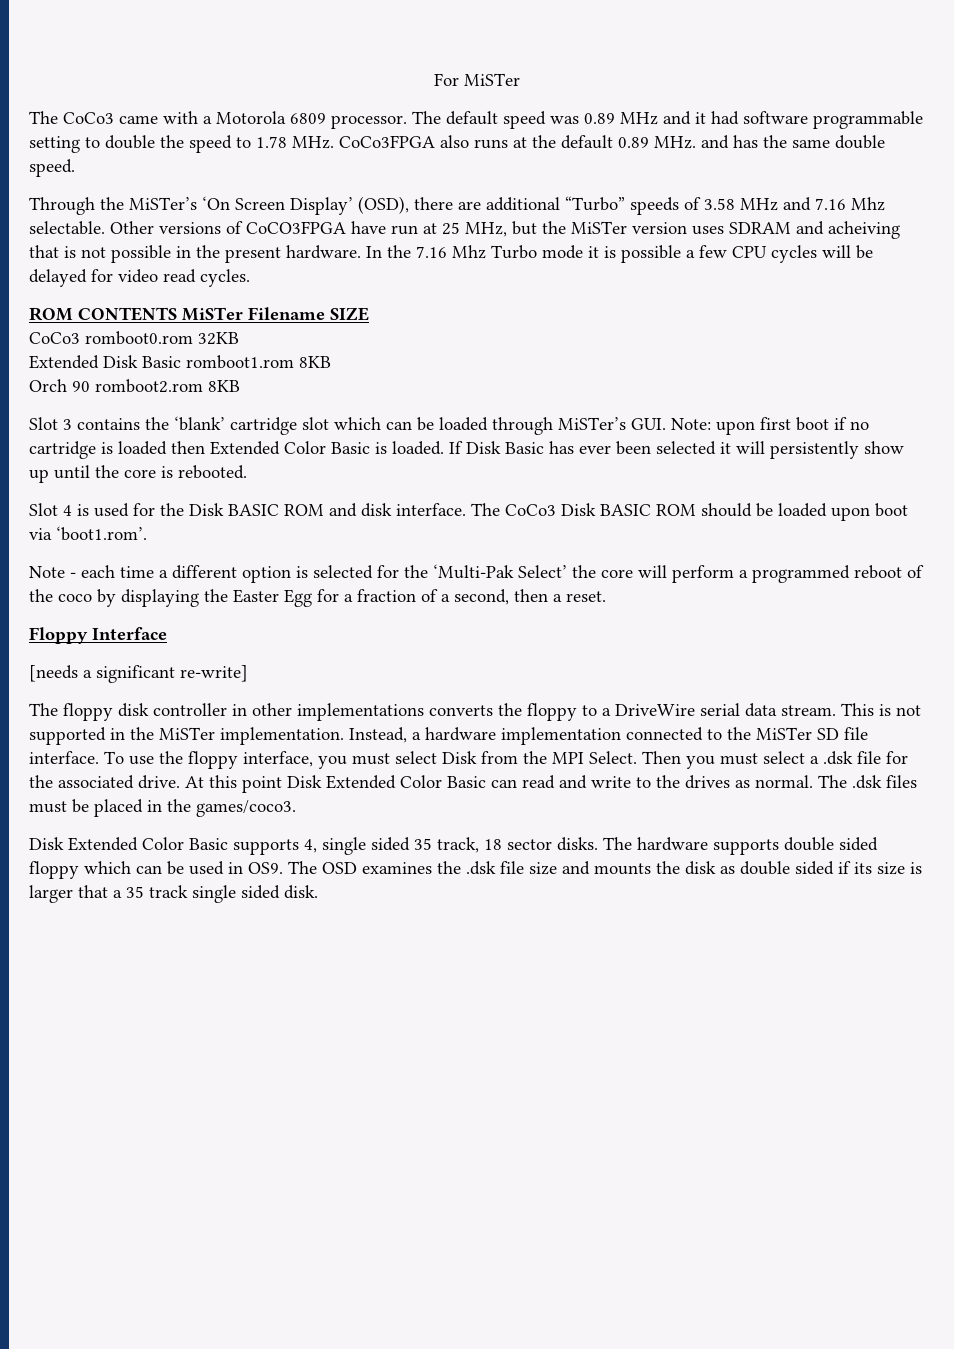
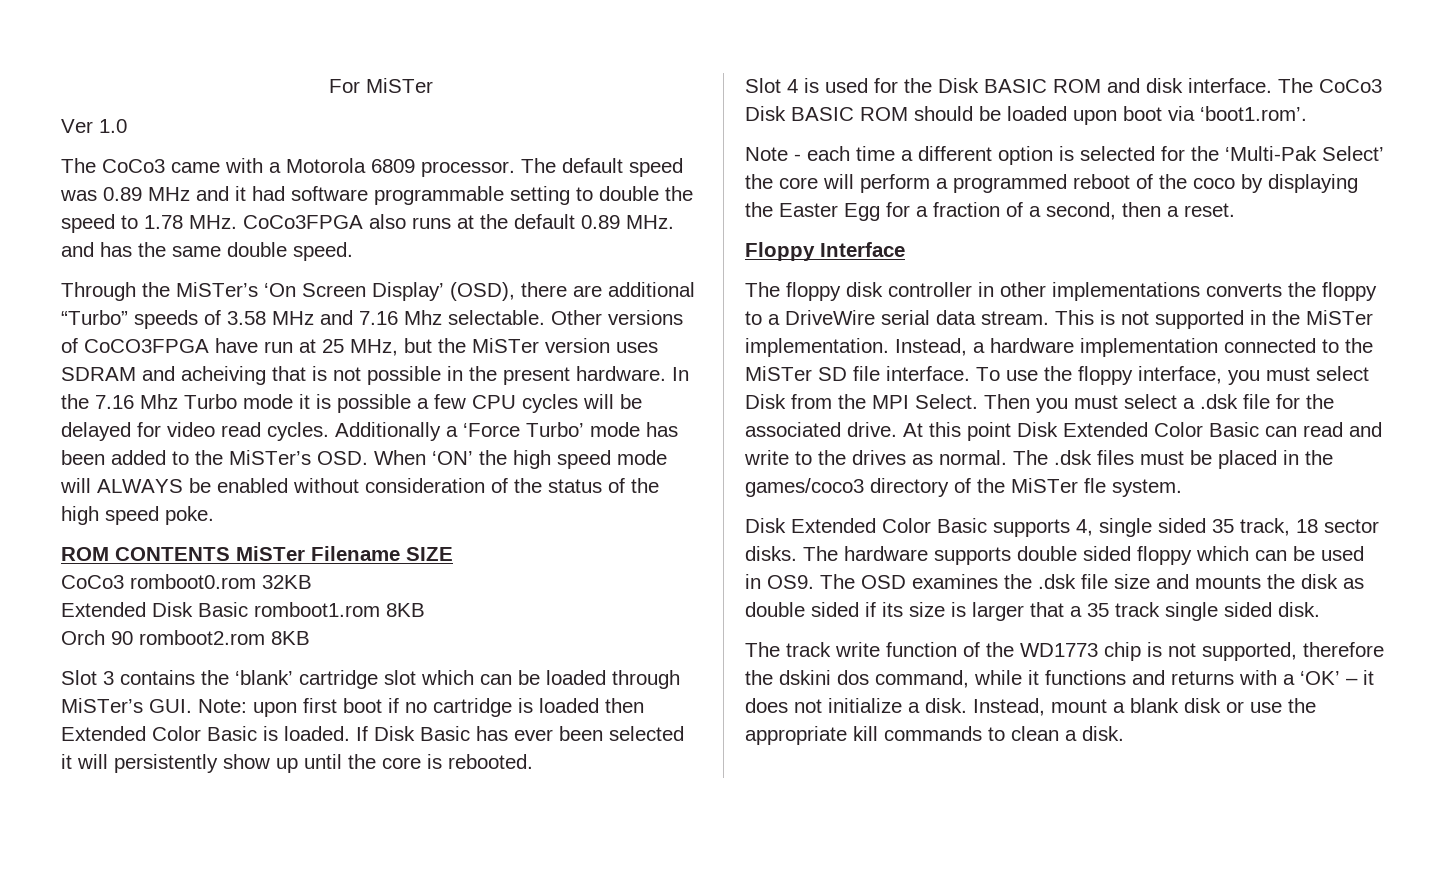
(520, 79) none -> [61,119,127,133] // Ver 1.0
(250, 278) none -> [335,422,678,441] [61,450,667,469] [60,478,659,493] [61,506,214,525] Additionally a ‘Force Turbo’ mode has been added to the MiSTer’s OSD. When ‘ON’ the high speed mode will ALWAYS be enabled without consideration of the status of the high speed poke.
[29,665,248,683] // [needs a significant re-write] -> (905, 249) none
[196,800,296,817] games/coco3. -> [745,478,1182,497] games/coco3 directory of the MiSTer fle system.
(318, 892) none -> [745,642,1384,661] [745,670,1374,688] [745,698,1316,716] [745,726,1124,745] // The track write function of the WD1773 chip is not supported, therefore the dskini dos command, while it functions and returns with a ‘OK’ – it does not initialize a disk. Instead, mount a blank disk or use the appropriate kill commands to clean a disk.

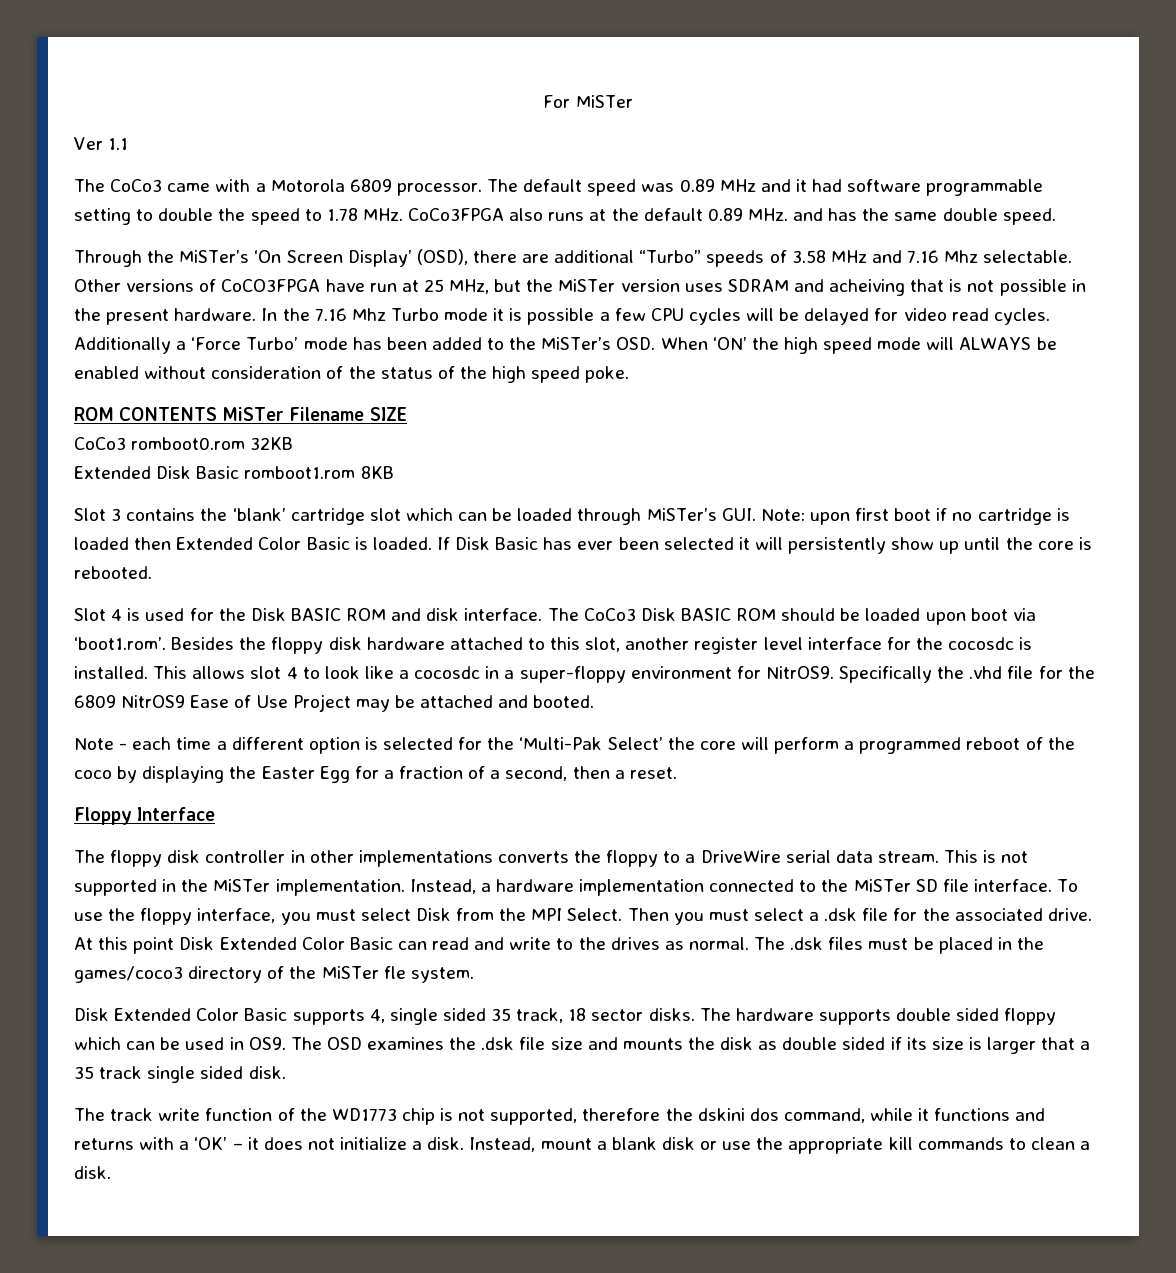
[99,119,127,133] 1.0 -> [108,138,129,150] 1.1
[61,630,310,645] // Orch 90 romboot2.rom 8KB -> (394, 472) none
(1307, 113) none -> [171,637,1033,654] [74,666,1095,683] [74,694,595,712] Besides the floppy disk hardware attached to this slot, another register level interface for the cocosdc is installed. This allows slot 4 to look like a cocosdc in a super-floppy environment for NitrOS9. Specifically the .vhd file for the 6809 NitrOS9 Ease of Use Project may be attached and booted.

